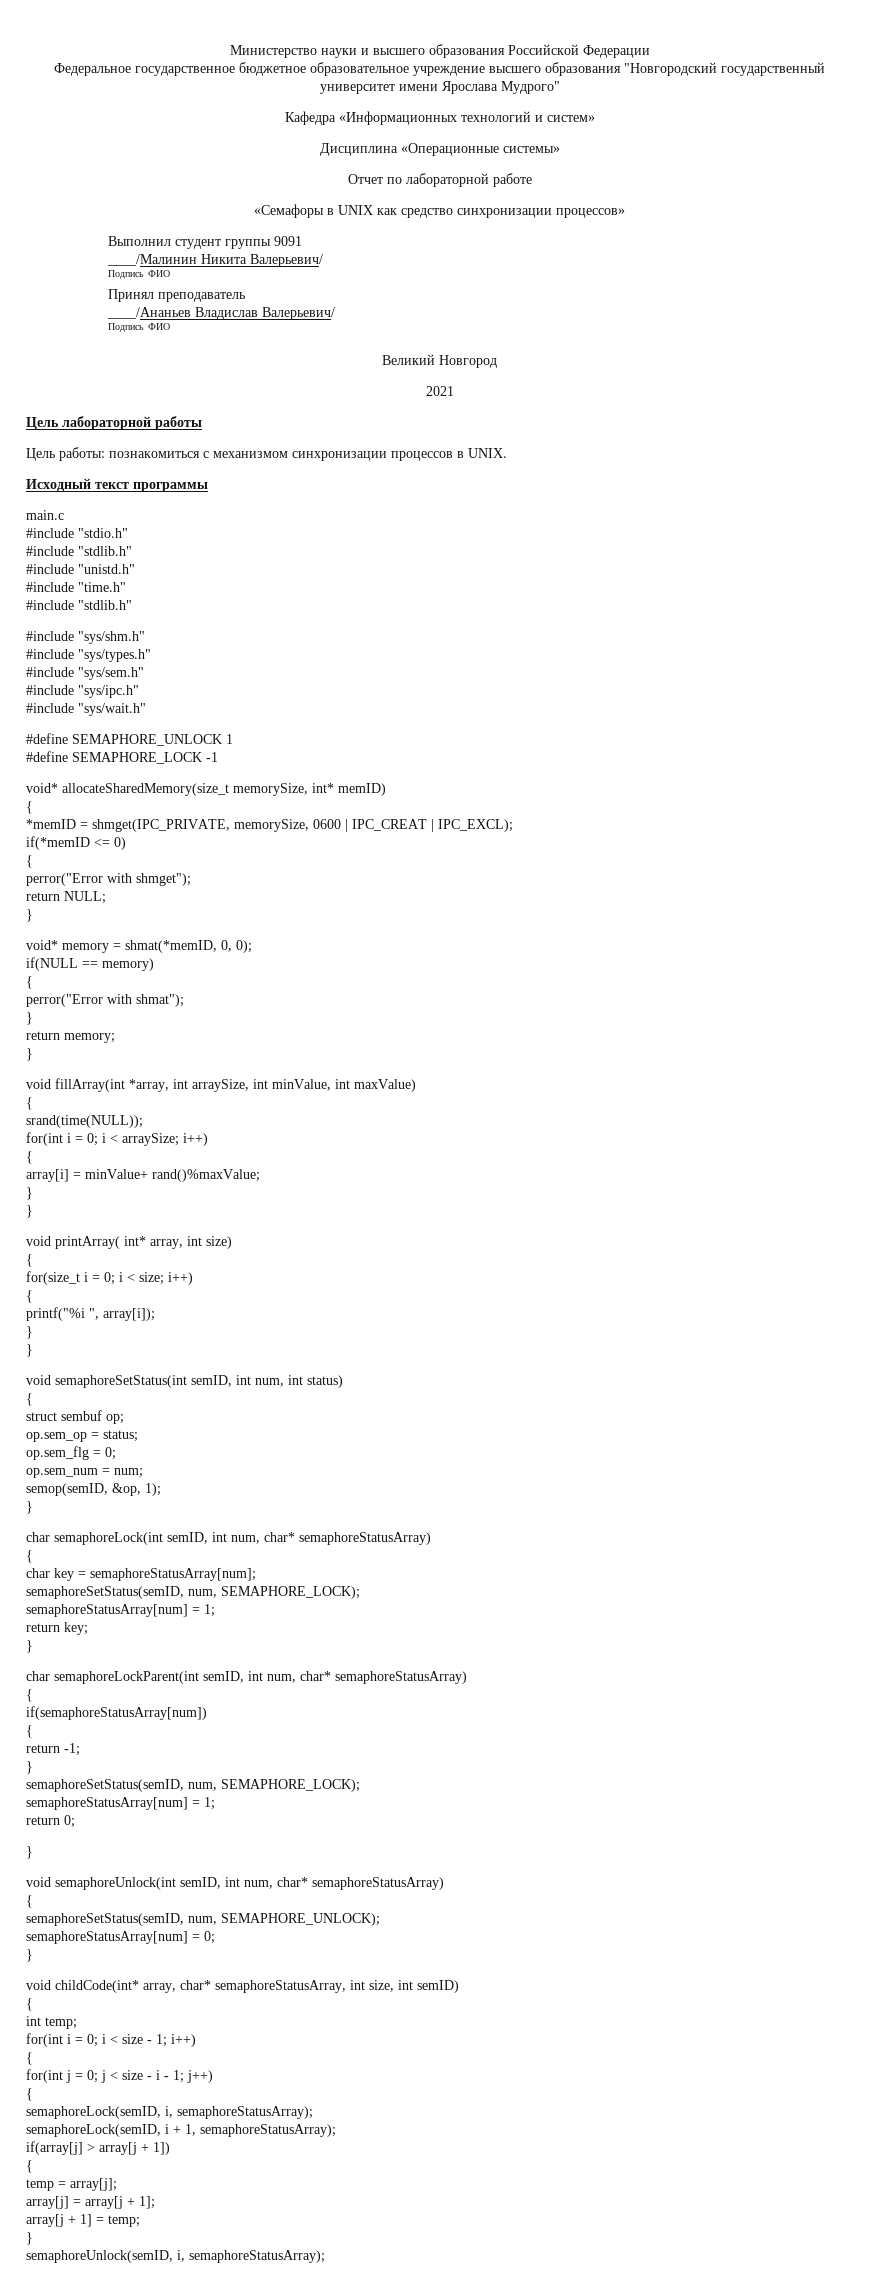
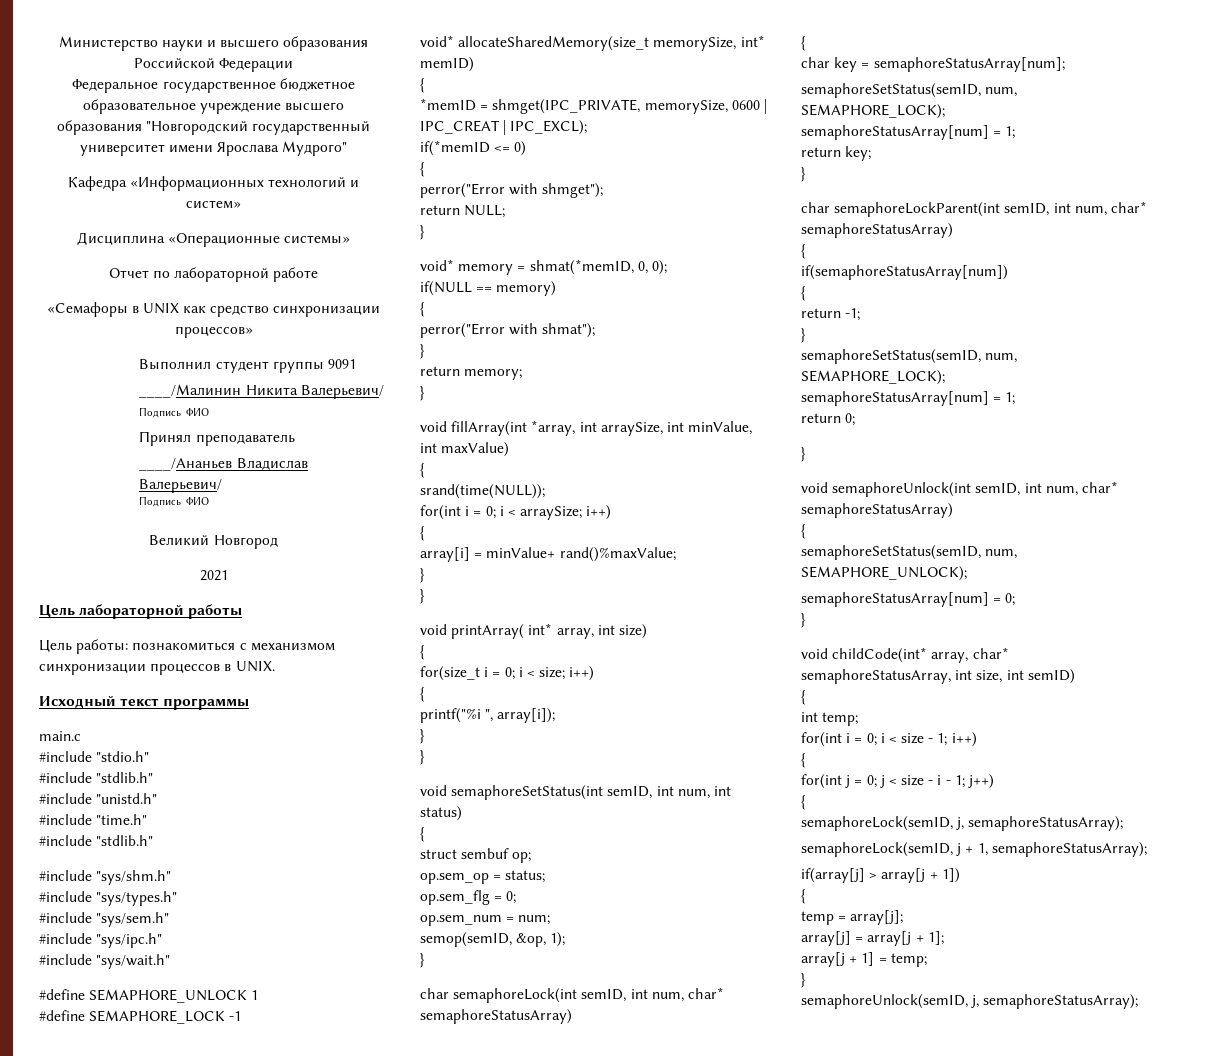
[165,2106,173,2118] i, -> [956,817,965,830] j,
[165,2124,169,2134] i -> [956,843,962,856] j
[177,2250,185,2262] i, -> [971,995,980,1008] j,

